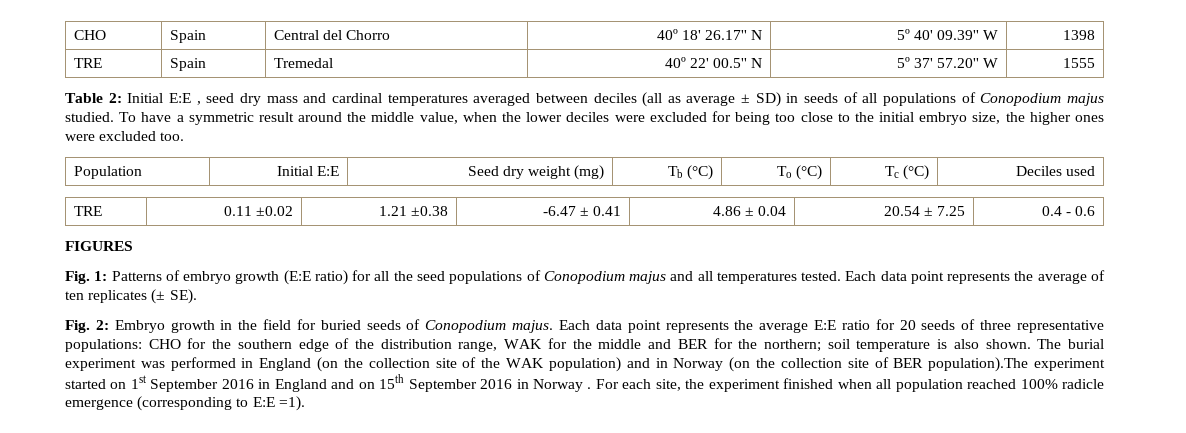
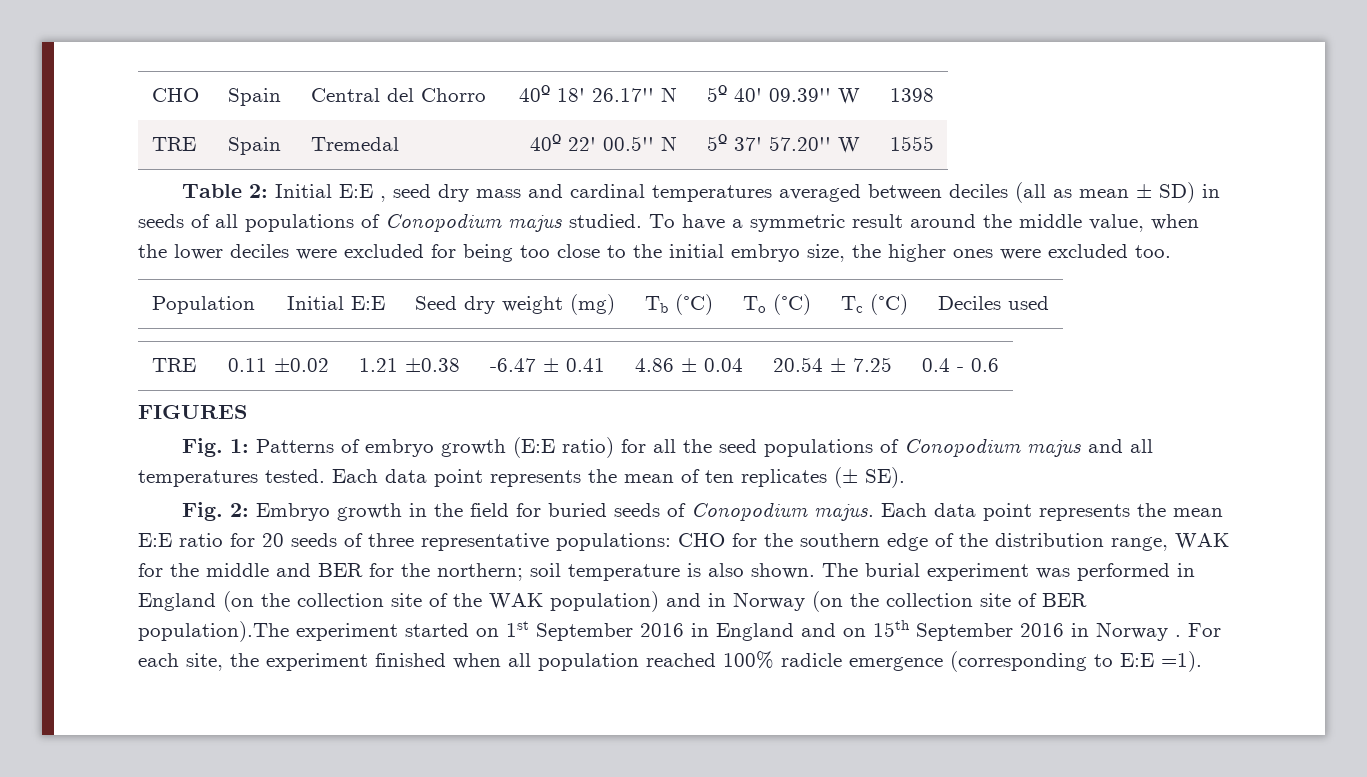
[686,95,736,106] average -> [1079,189,1130,198] mean
[1037,273,1087,284] average -> [624,474,674,483] mean
[759,322,809,333] average -> [1173,508,1224,517] mean

